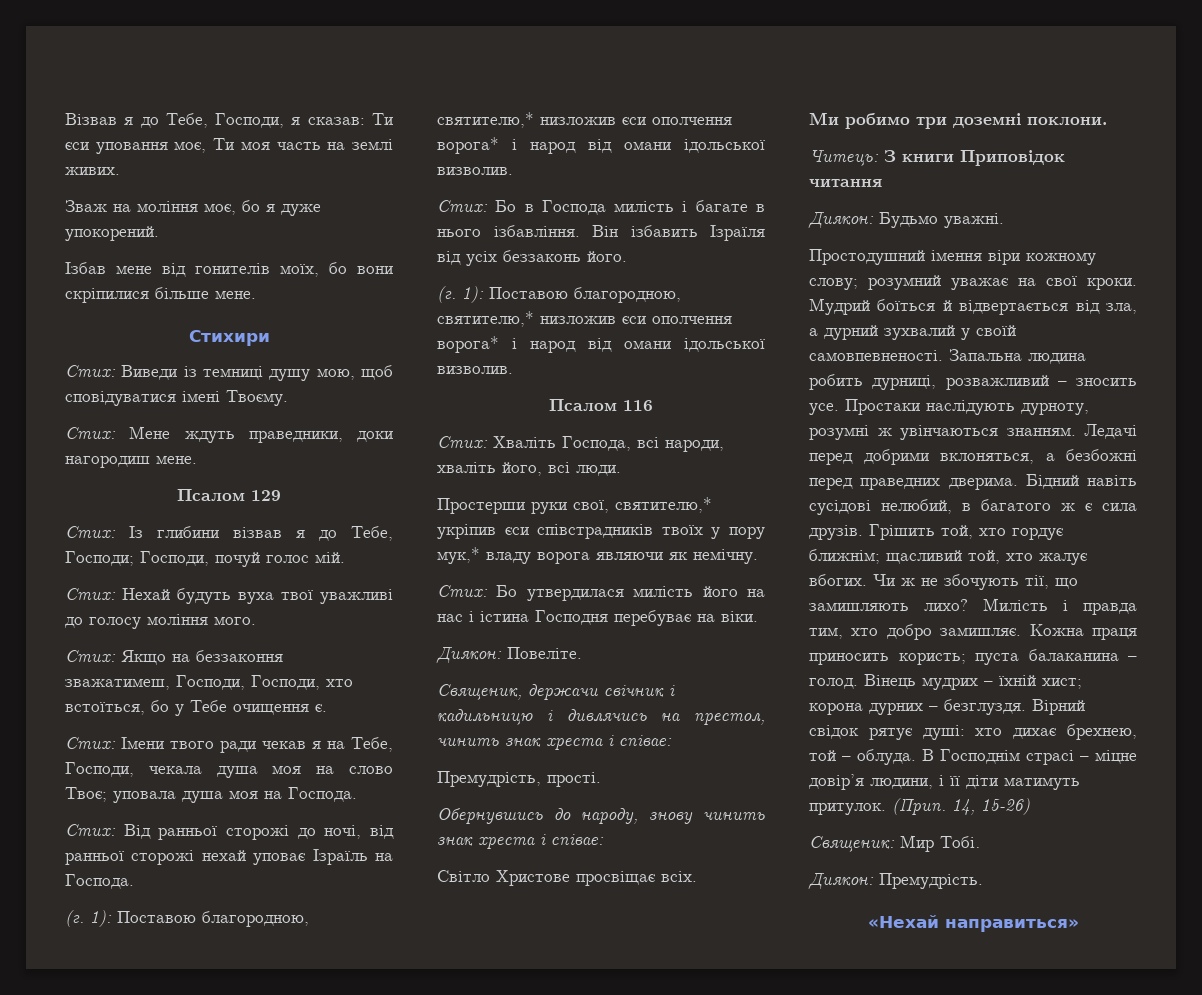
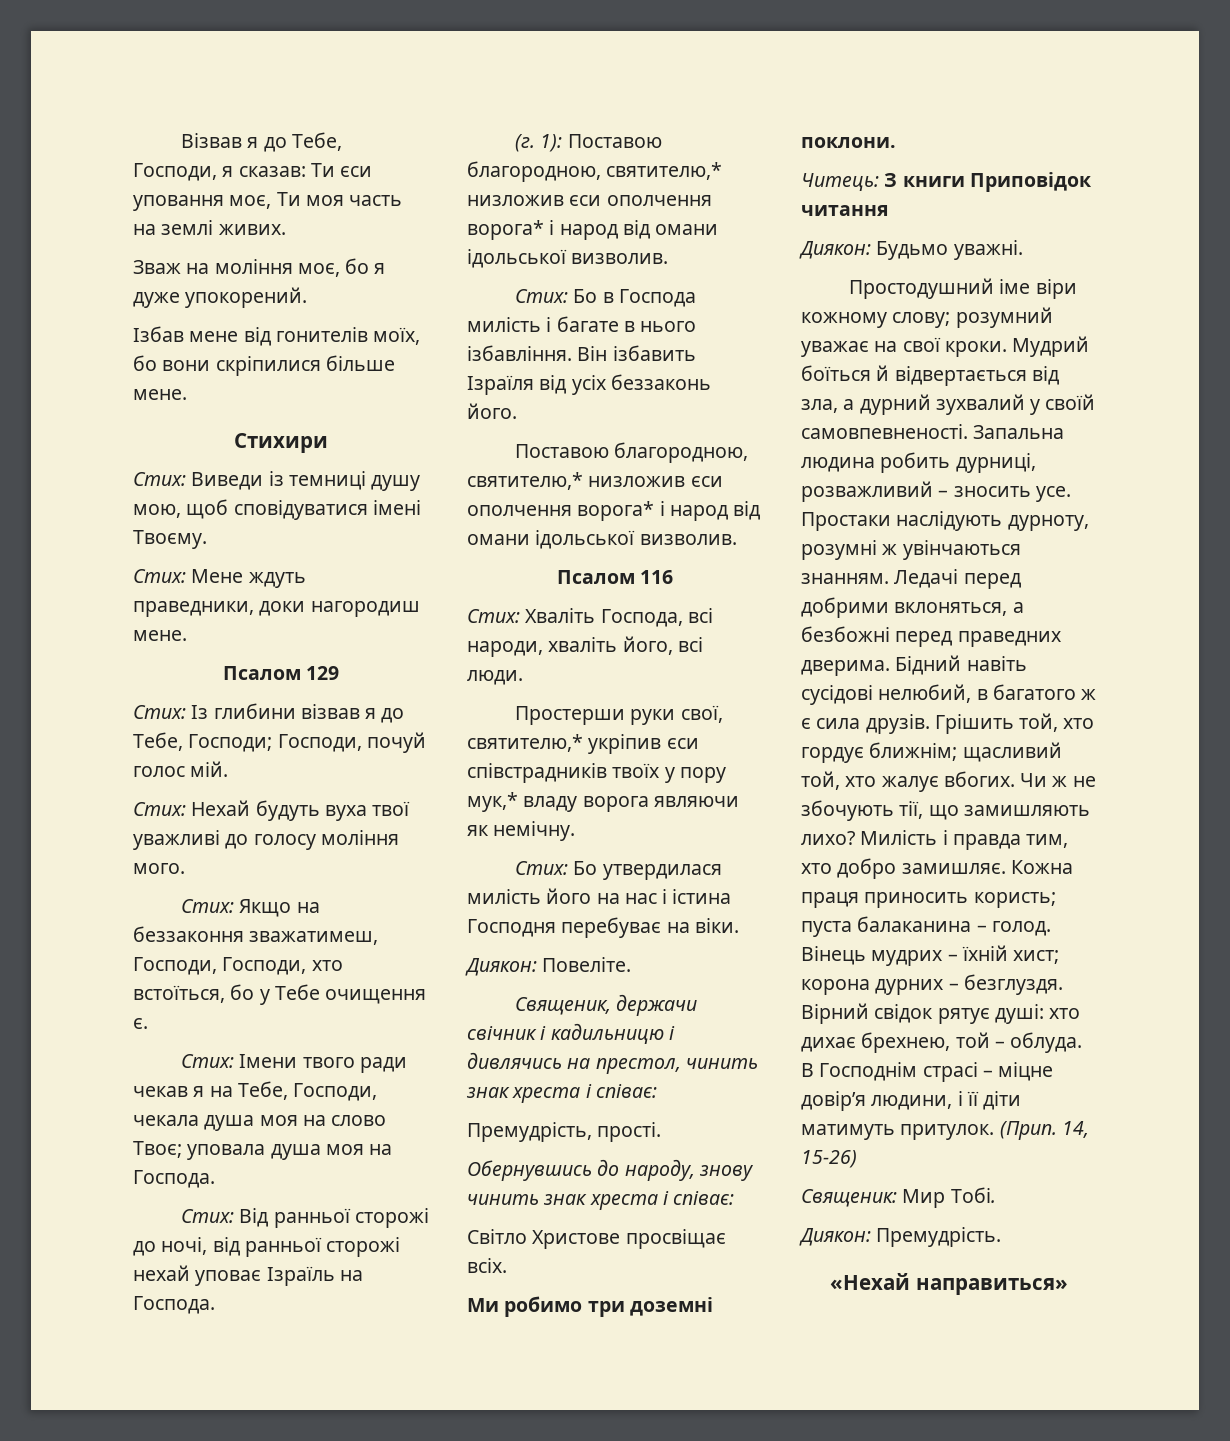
[437,286,484,303] (г. 1): -> (517, 411) none
[931,250,982,261] імення -> [999,279,1031,294] іме

